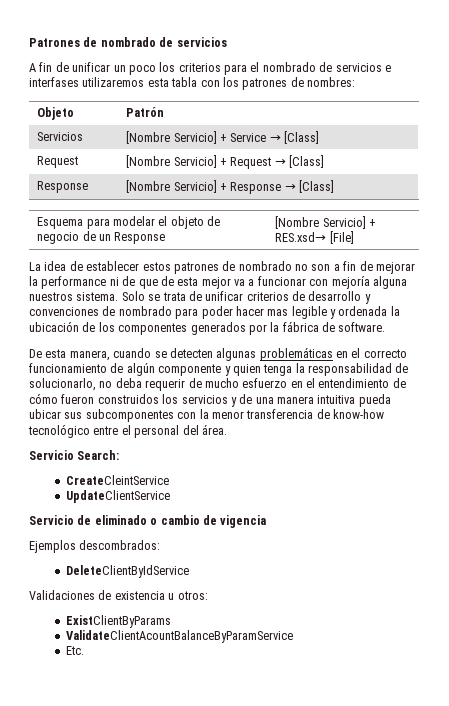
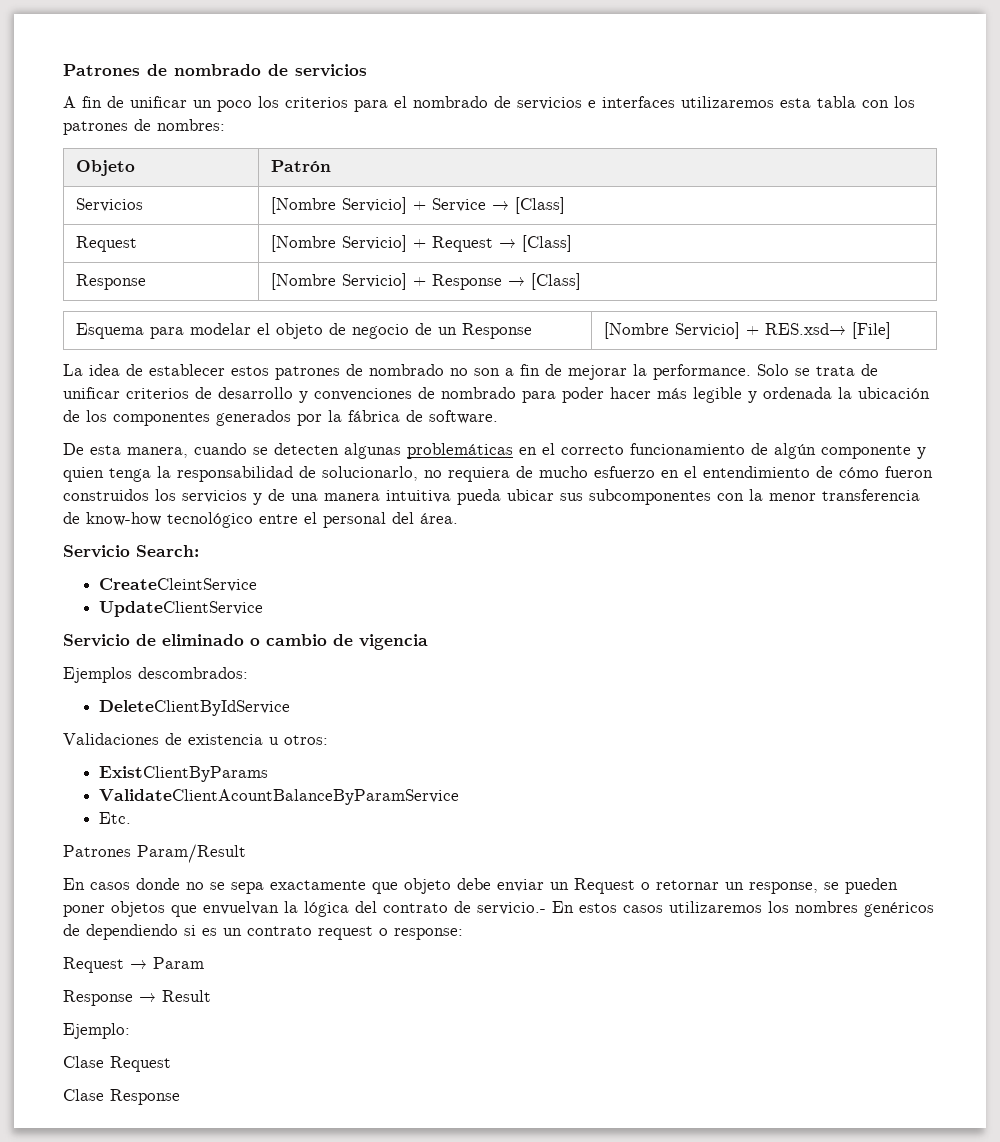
[29,77,79,87] interfases -> [602,96,675,108] interfaces
[41,276,407,289] [29,292,119,301] performance ni de que de esta mejor va a funcionar con mejoría alguna nuestros sistema. -> [653,364,751,380] performance.
[267,309,289,316] mas -> [657,388,687,399] más
[115,378,186,391] deba requerir -> [448,467,510,482] requiera
(84, 650) none -> [63,844,246,863] [63,878,898,894] [63,901,934,917] [63,924,463,940] [63,957,204,973] [63,990,211,1006] [63,1023,130,1039] [63,1056,171,1072] [63,1089,180,1105] // Patrones Param/Result // En casos donde no se sepa exactamente que objeto debe enviar un Request o retornar un response, se pueden poner objetos que envuelvan la lógica del contrato de servicio.- En estos casos utilizaremos los nombres genéricos de dependiendo si es un contrato request o response: // Request → Param // Response → Result // Ejemplo: // Clase Request // Clase Response

